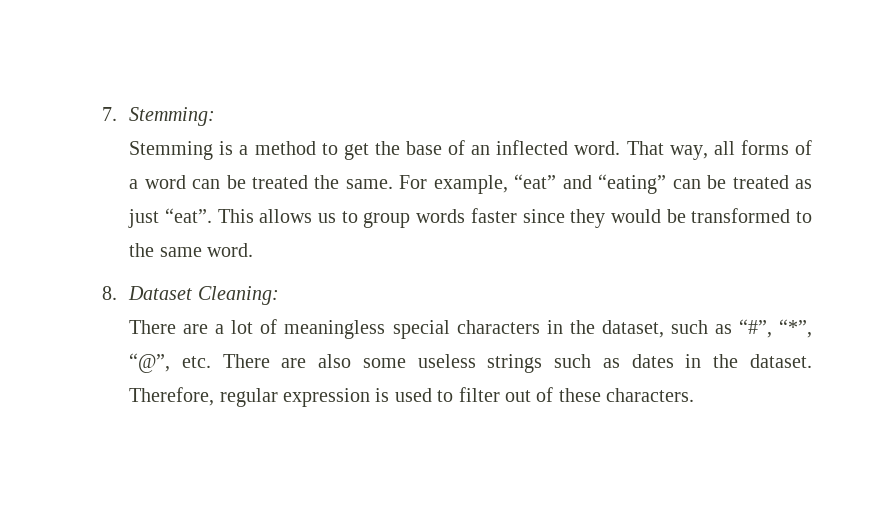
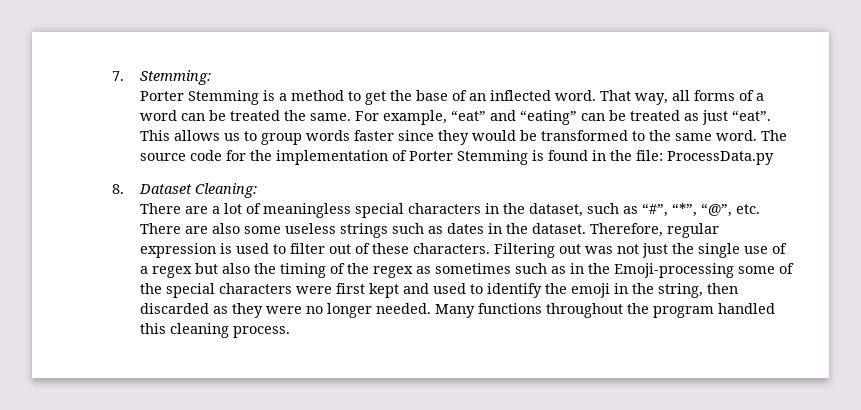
(216, 116) none -> [139,91,184,101] Porter
(253, 250) none -> [760,130,787,141] [139,150,774,165] The source code for the implementation of Porter Stemming is found in the file: ProcessData.py
(695, 395) none -> [493,243,787,258] [139,263,794,278] [139,283,738,298] [139,303,775,318] [139,323,290,338] Filtering out was not just the single use of a regex but also the timing of the regex as sometimes such as in the Emoji-processing some of the special characters were first kept and used to identify the emoji in the string, then discarded as they were no longer needed. Many functions throughout the program handled this cleaning process.

